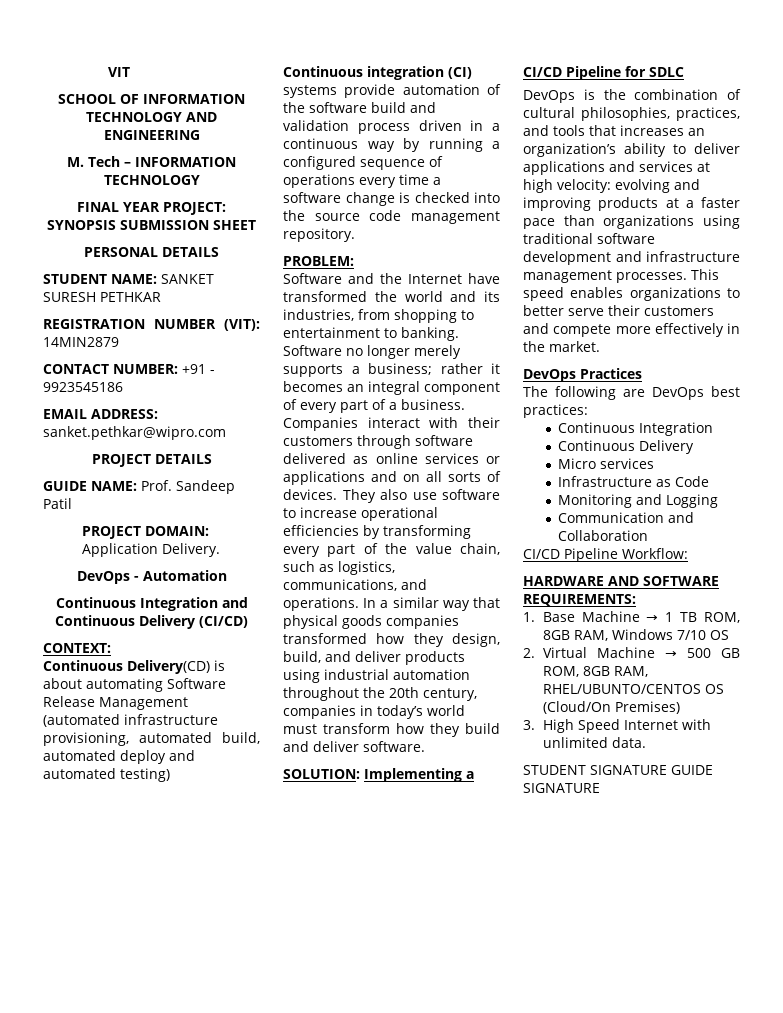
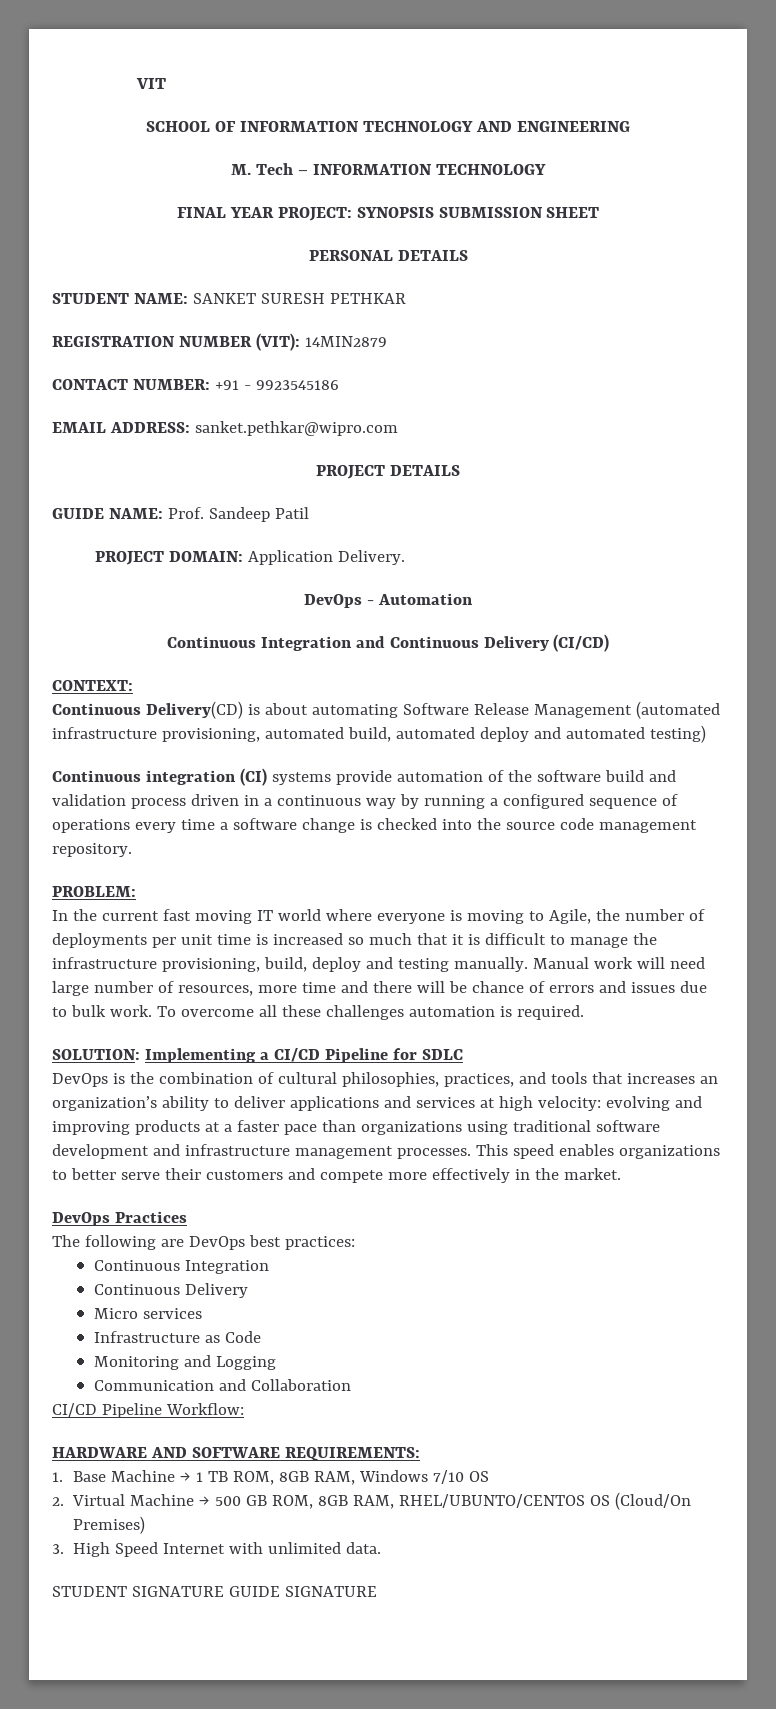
[283,273,500,284] [283,291,500,302] [283,309,474,323] [283,327,459,341] [283,345,461,359] [283,363,500,377] [283,381,500,395] [283,399,465,413] [283,417,500,431] [283,435,473,449] [283,453,500,464] [283,471,501,485] [283,489,500,503] [283,507,438,521] [283,525,471,539] [283,543,500,557] [283,561,395,575] [283,579,427,591] [283,597,500,611] [283,615,459,629] [283,633,500,647] [283,651,465,665] [283,669,470,683] [283,687,477,701] [283,705,465,719] [283,723,500,737] [283,741,425,752] Software and the Internet have transformed the world and its industries, from shopping to entertainment to banking. Software no longer merely supports a business; rather it becomes an integral component of every part of a business. Companies interact with their customers through software delivered as online services or applications and on all sorts of devices. They also use software to increase operational efficiencies by transforming every part of the value chain, such as logistics, communications, and operations. In a similar way that physical goods companies transformed how they design, build, and deliver products using industrial automation throughout the 20th century, companies in today’s world must transform how they build and deliver software. -> [52,909,705,924] [52,933,657,948] [52,957,705,972] [52,981,707,996] [52,1005,584,1020] In the current fast moving IT world where everyone is moving to Agile, the number of deployments per unit time is increased so much that it is difficult to manage the infrastructure provisioning, build, deploy and testing manually. Manual work will need large number of resources, more time and there will be chance of errors and issues due to bulk work. To overcome all these challenges automation is required.

